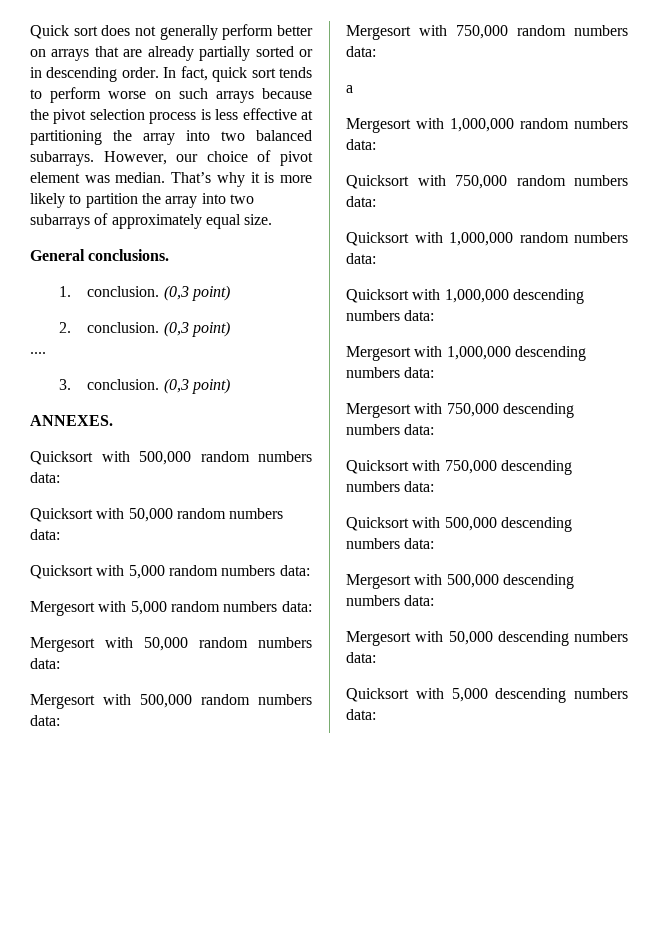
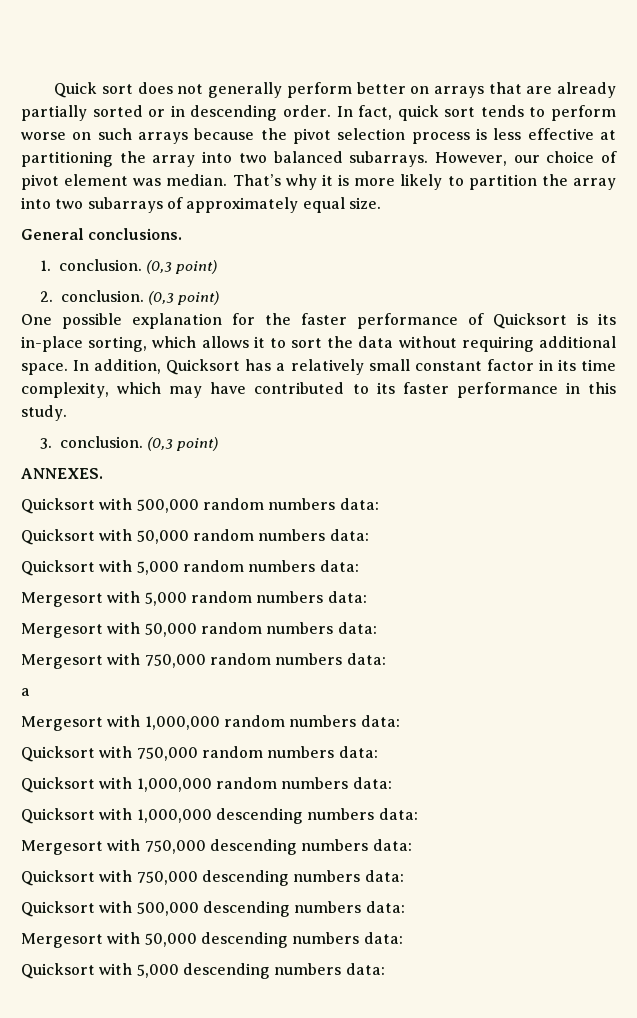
[30,352,46,354] .... -> [21,313,616,329] [21,336,616,352] [21,359,617,375] [21,382,617,398] [21,405,67,421] One possible explanation for the faster performance of Quicksort is its in-place sorting, which allows it to sort the data without requiring additional space. In addition, Quicksort has a relatively small constant factor in its time complexity, which may have contributed to its faster performance in this study.
[30,694,312,709] [30,715,60,726] // Mergesort with 500,000 random numbers data: -> (377, 628) none
[346,346,586,361] [346,367,435,378] // Mergesort with 1,000,000 descending numbers data: -> (418, 814) none
[346,574,574,589] [346,595,435,606] // Mergesort with 500,000 descending numbers data: -> (405, 907) none

